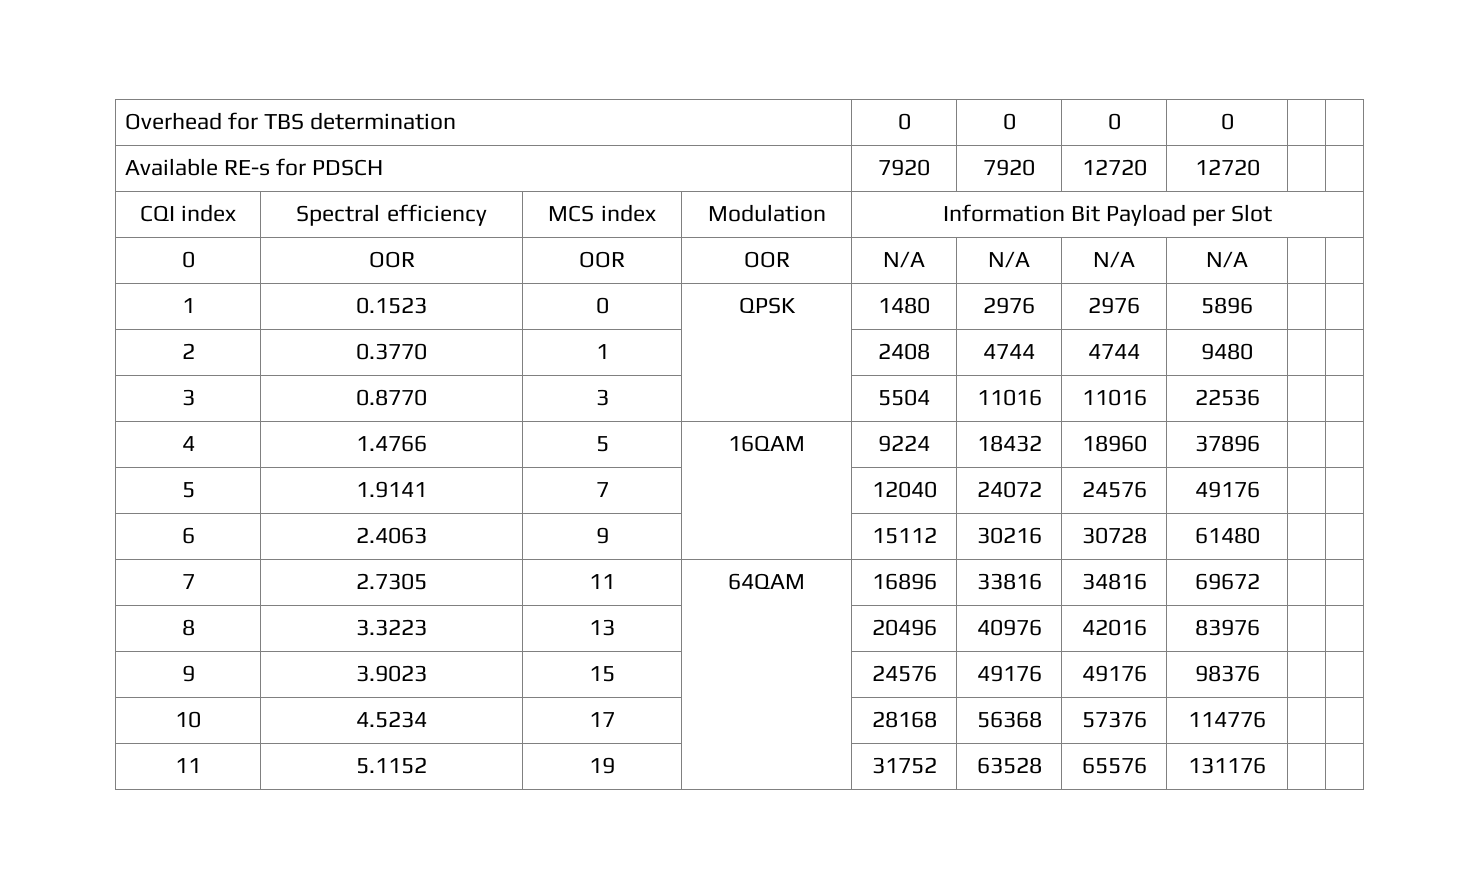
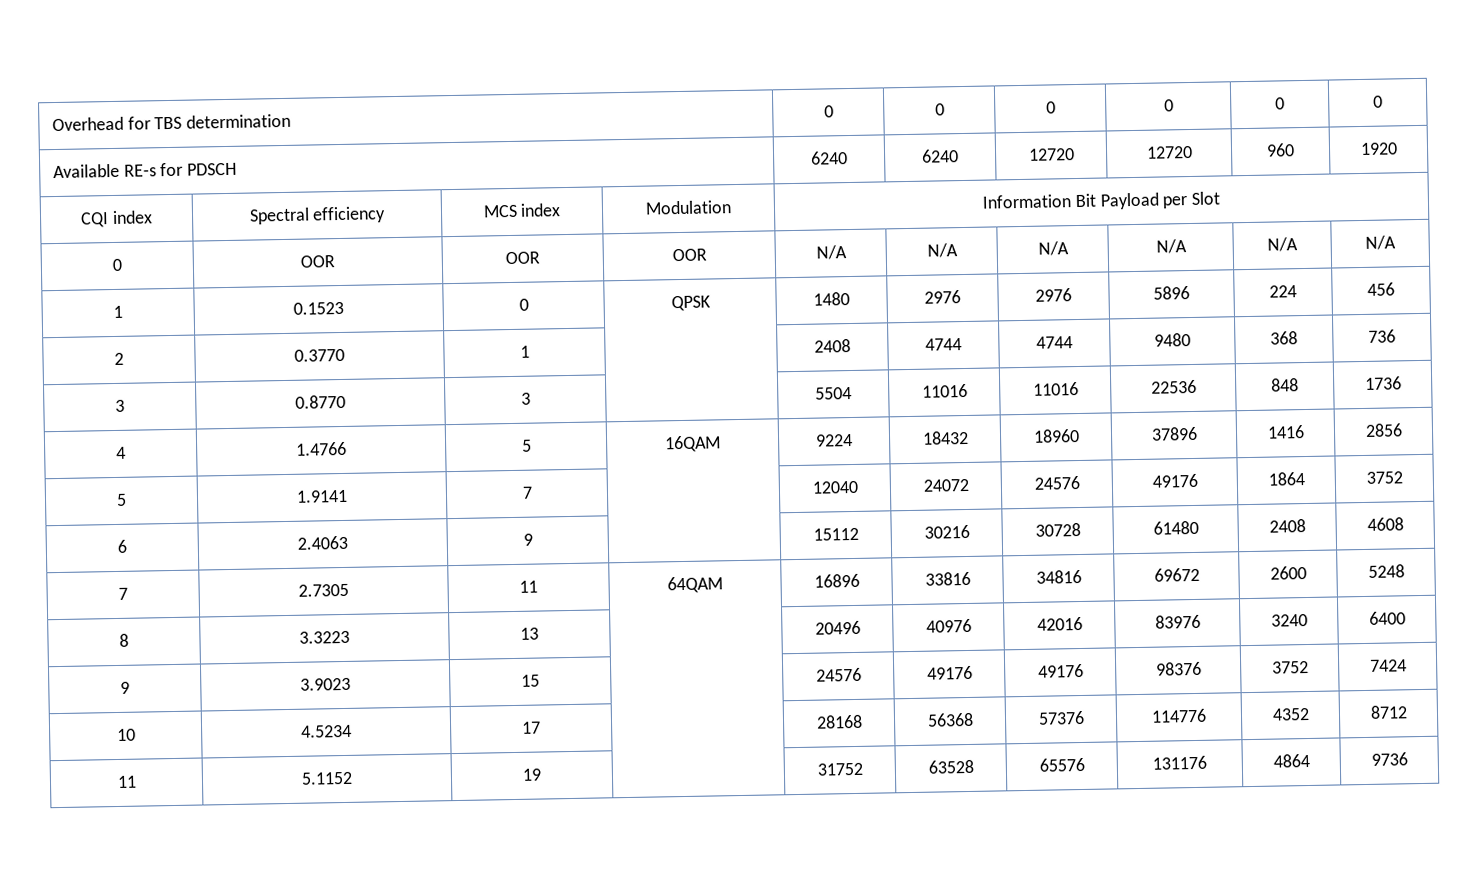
(1234, 121) | -> [1275,97,1285,110] [1373,95,1383,108] 0 | 0
[878,159,930,176] [983,159,1035,176] 7920 | 7920 -> [810,151,849,165] [921,149,960,163] 6240 | 6240
(1260, 167) | -> [1266,143,1295,157] [1359,142,1398,155] 960 | 1920
(1248, 259) | -> [1267,237,1298,252] [1365,235,1396,250] N/A | N/A
(1253, 305) | -> [1269,285,1297,298] [1367,282,1395,296] 224 | 456
(1253, 351) | -> [1270,331,1298,345] [1368,329,1396,343] 368 | 736
(1260, 397) | -> [1271,378,1299,392] [1364,376,1402,390] 848 | 1736
(1260, 443) | -> [1266,425,1305,439] [1364,423,1403,437] 1416 | 2856
(1260, 489) | -> [1267,472,1305,486] [1365,471,1403,484] 1864 | 3752
(1260, 535) | -> [1268,519,1306,533] [1366,517,1404,531] 2408 | 4608
(1260, 581) | -> [1269,566,1307,580] [1367,564,1405,578] 2600 | 5248
(1260, 627) | -> [1270,614,1308,627] [1368,611,1406,625] 3240 | 6400
(1260, 673) | -> [1271,660,1309,674] [1369,659,1407,672] 3752 | 7424
(1266, 719) | -> [1271,707,1310,721] [1369,705,1408,719] 4352 | 8712
(1266, 765) | -> [1272,753,1310,768] [1370,752,1408,766] 4864 | 9736

